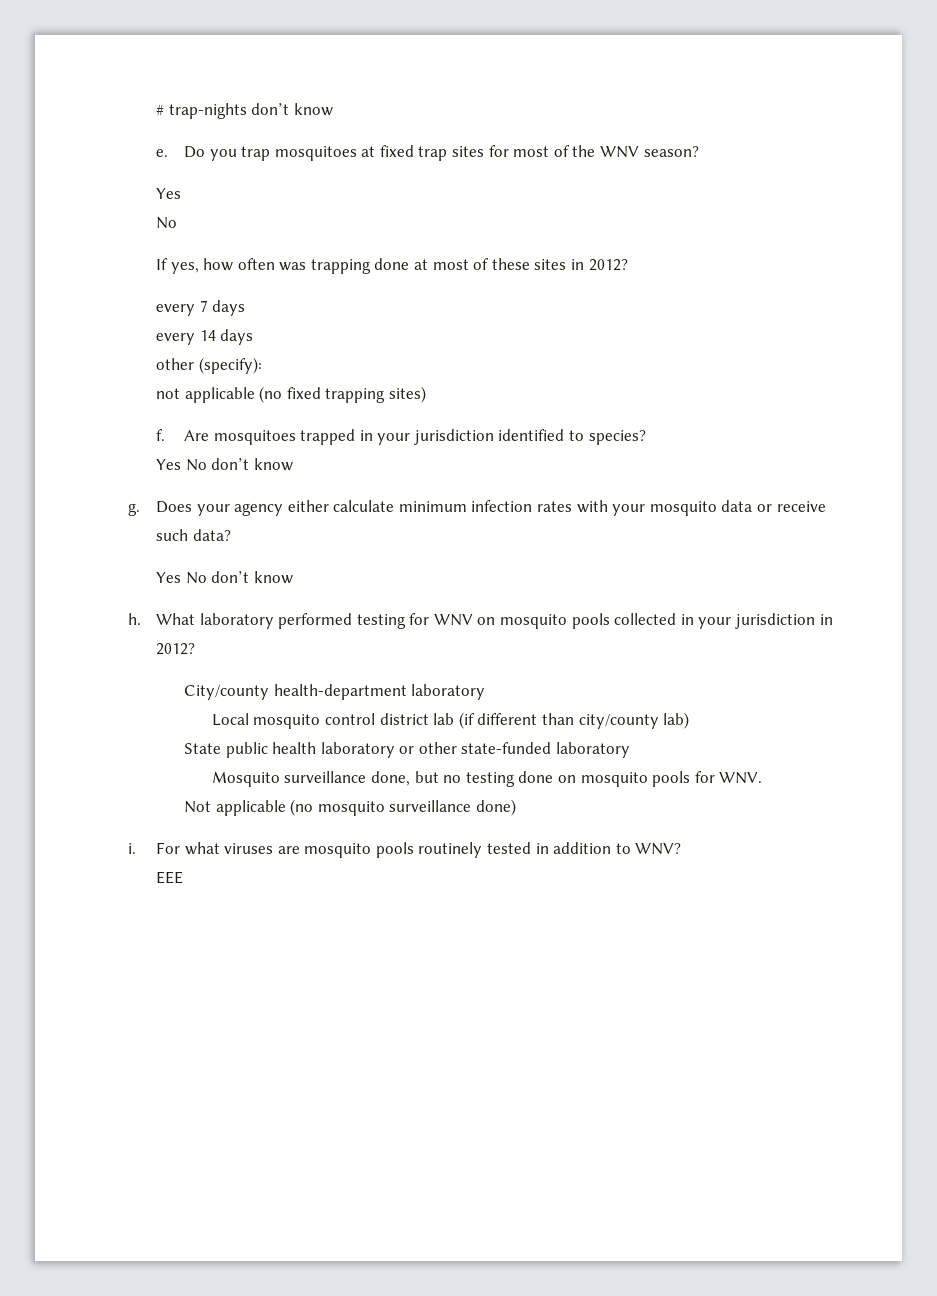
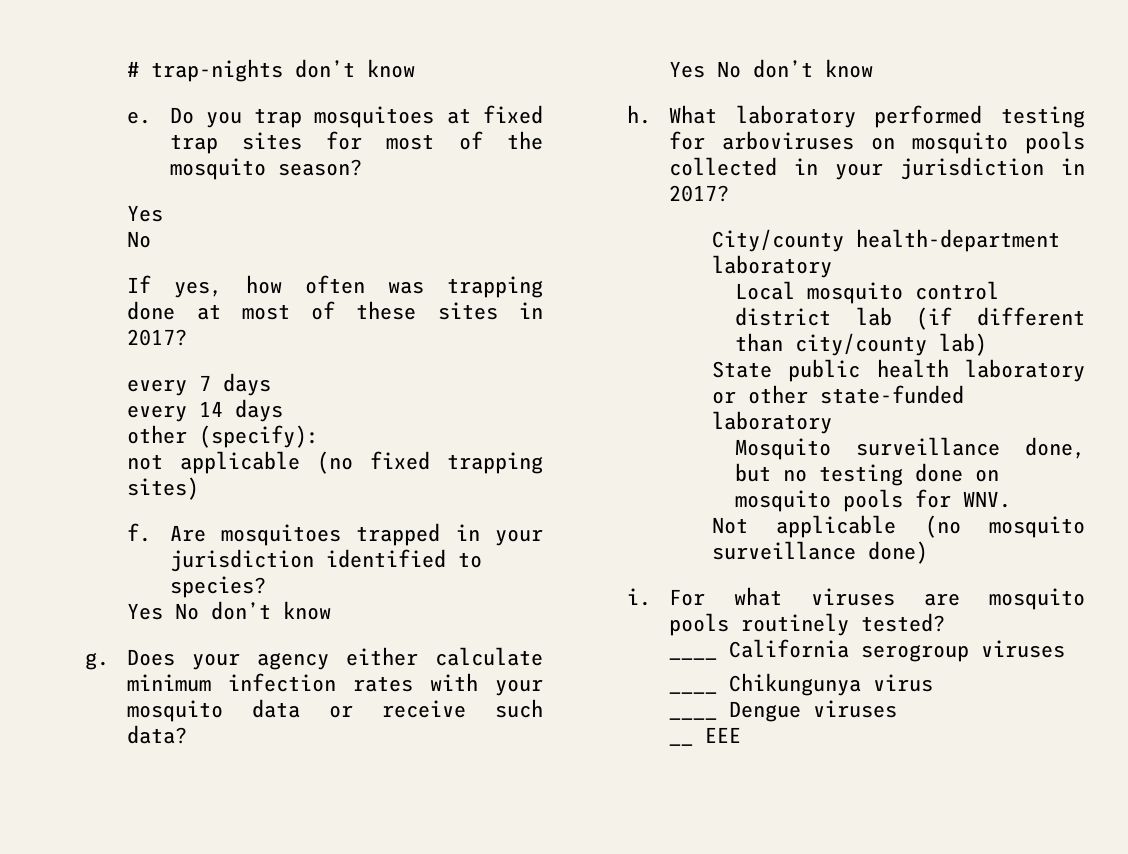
[600,146,640,158] WNV -> [169,158,266,180] mosquito
[588,259,628,271] 2012? -> [127,329,188,346] 2017?
[433,614,473,626] WNV -> [722,131,855,150] arboviruses
[155,643,195,655] 2012? -> [669,185,730,202] 2017?
[487,842,682,855] tested in addition to WNV? // -> [861,613,946,632] [669,639,1066,662] [669,673,934,696] [669,700,898,722] [669,743,694,746] tested? // ____ California serogroup viruses // ____ Chikungunya virus // ____ Dengue viruses // __

